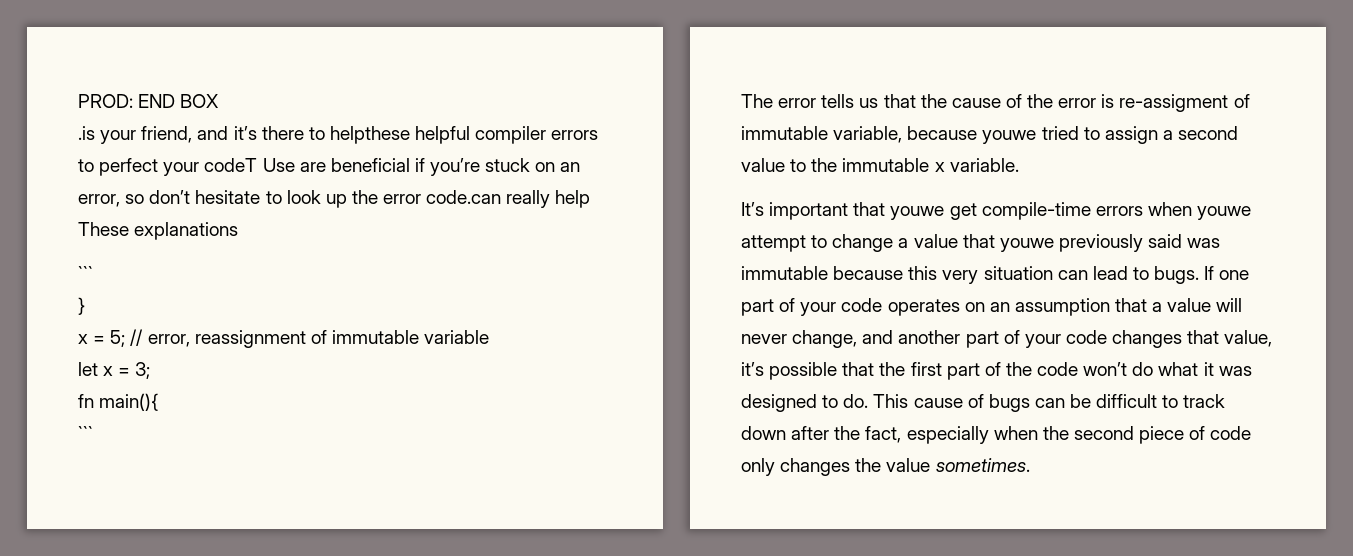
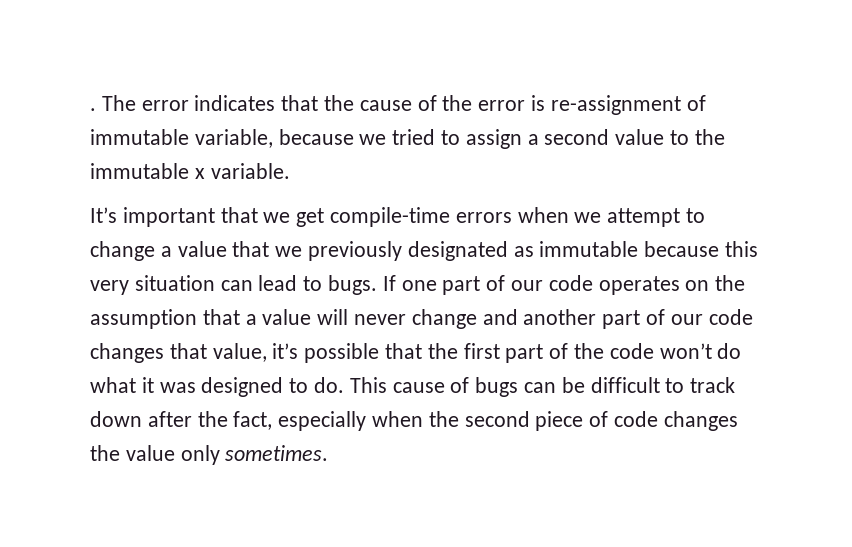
[78,94,220,108] [78,126,599,144] [78,158,581,176] [78,190,591,208] [78,222,239,240] [78,266,93,280] [78,297,85,315] [78,329,490,348] [78,362,151,379] [78,393,159,411] [78,426,93,440] [741,94,879,108] PROD: END BOX // .is your friend, and it’s there to helpthese helpful compiler errors to perfect your codeT Use are beneficial if you’re stuck on an error, so don’t hesitate to look up the error code.can really help These explanations // ``` // } // x = 5; // error, reassignment of immutable variable // let x = 3; // fn main(){ // ``` // The error tells us -> [90,95,276,111] . The error indicates
[1119,94,1229,112] re-assigment -> [550,95,681,115] re-assignment
[982,130,1037,144] youwe -> [359,134,387,145] we
[890,206,945,220] youwe -> [263,212,291,223] we
[1197,206,1252,220] youwe -> [574,212,602,223] we
[999,234,1221,252] youwe previously said was -> [275,241,534,261] we previously designated as
[800,302,837,316] your -> [511,280,544,291] our
[989,302,1010,312] an -> [715,275,746,291] the
[792,330,858,348] change, -> [411,309,477,329] change
[1024,334,1061,348] your -> [670,314,703,325] our
[741,458,775,476] only -> (659, 419) none
(931, 465) none -> [180,445,220,465] only

